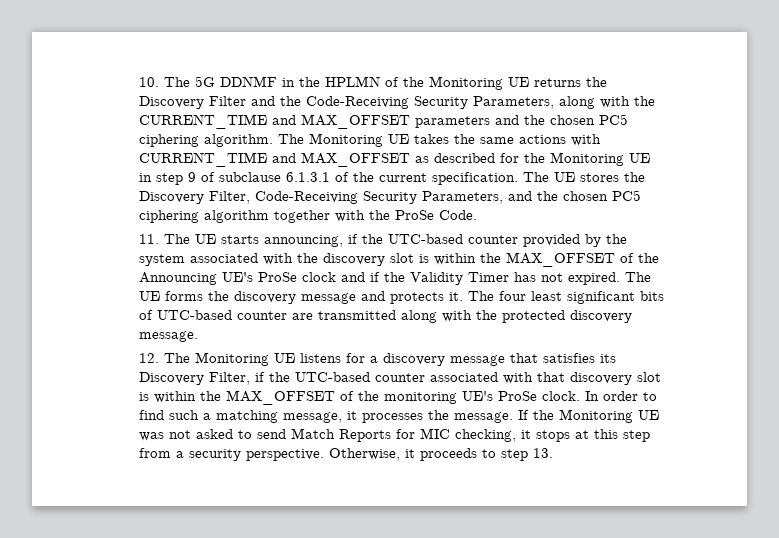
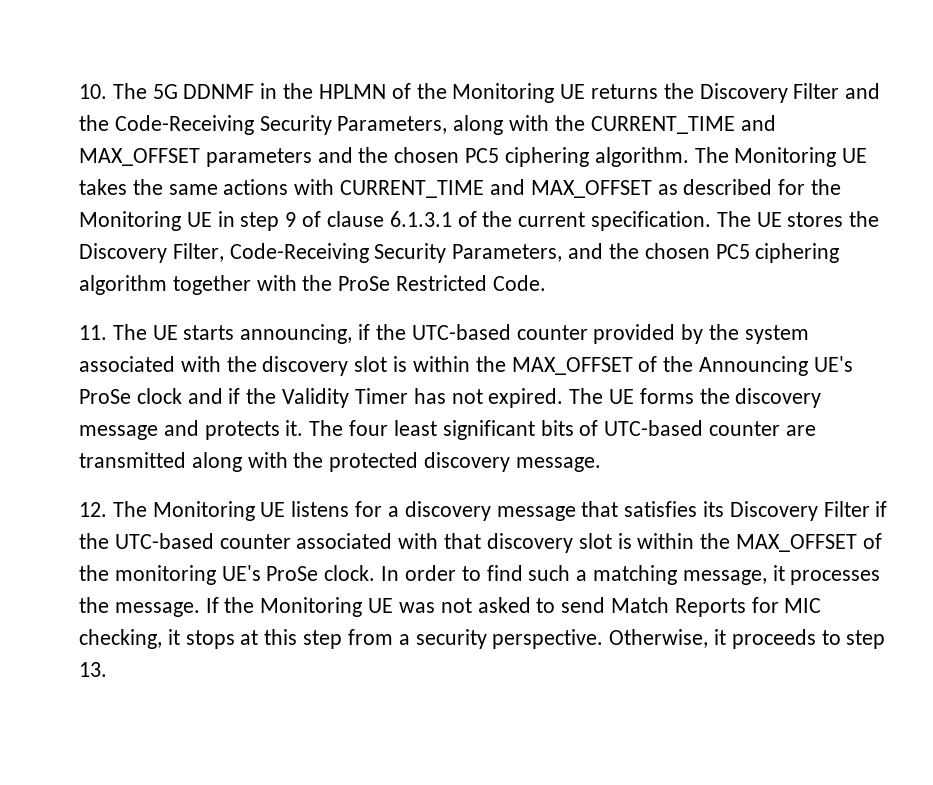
[218,172,281,182] subclause -> [326,211,384,227] clause
(434, 215) none -> [396,275,488,291] Restricted
[208,372,250,385] Filter, -> [823,501,870,517] Filter

